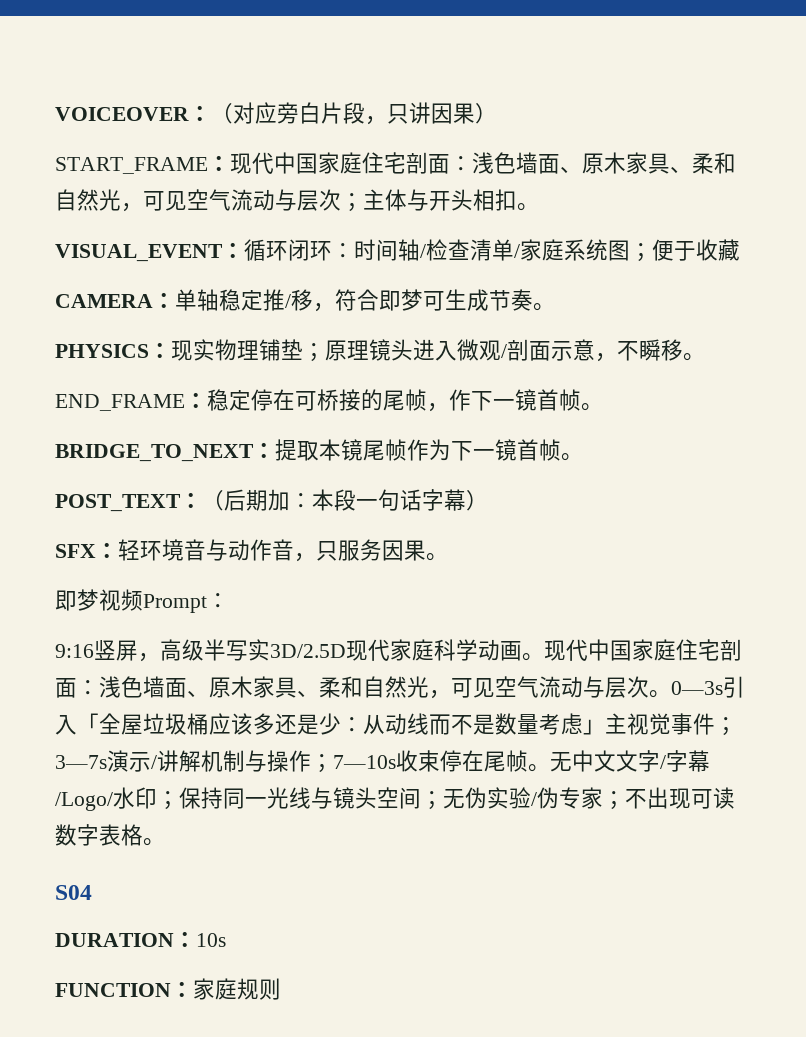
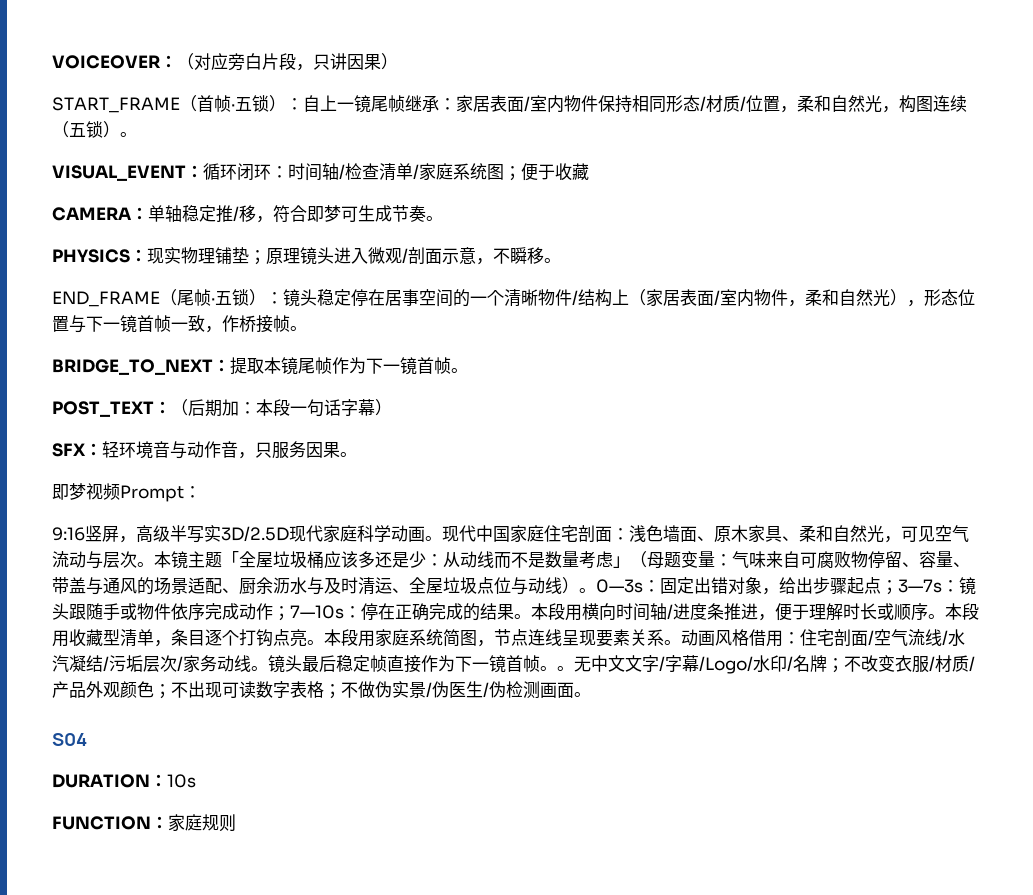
[208,152,736,174] [55,189,517,212] ：现代中国家庭住宅剖面：浅色墙面、原木家具、柔和自然光，可见空气流动与层次；主体与开头相扣 -> [180,95,967,113] [52,121,120,138] （首帧·五锁）：自上一镜尾帧继承：家居表面/室内物件保持相同形态/材质/位置，柔和自然光，构图连续（五锁）
[185,389,559,412] ：稳定停在可桥接的尾帧，作下一镜首 -> [160,289,975,307] [52,315,273,333] （尾帧·五锁）：镜头稳定停在居事空间的一个清晰物件/结构上（家居表面/室内物件，柔和自然光），形态位置与下一镜首帧一致，作桥接
[671,676,745,698] [55,715,77,735] 0—3s引入 -> [154,551,222,569] 本镜主题
[605,713,737,736] [55,750,528,773] 主视觉事件；3—7s演示/讲解机制与操作；7—10s收束停在尾帧 -> [630,551,970,569] [52,577,976,595] [52,603,979,621] [52,629,965,647] [52,655,557,673] （母题变量：气味来自可腐败物停留、容量、带盖与通风的场景适配、厨余沥水与及时清运、全屋垃圾点位与动线）。0—3s：固定出错对象，给出步骤起点；3—7s：镜头跟随手或物件依序完成动作；7—10s：停在正确完成的结果。本段用横向时间轴/进度条推进，便于理解时长或顺序。本段用收藏型清单，条目逐个打钩点亮。本段用家庭系统简图，节点连线呈现要素关系。动画风格借用：住宅剖面/空气流线/水汽凝结/污垢层次/家务动线。镜头最后稳定帧直接作为下一镜首帧。
[157,787,603,810] ；保持同一光线与镜头空间；无伪实验/伪专家 -> [787,655,975,673] [52,681,154,698] /名牌；不改变衣服/材质/产品外观颜色
(143, 835) none -> [324,681,574,699] ；不做伪实景/伪医生/伪检测画面

